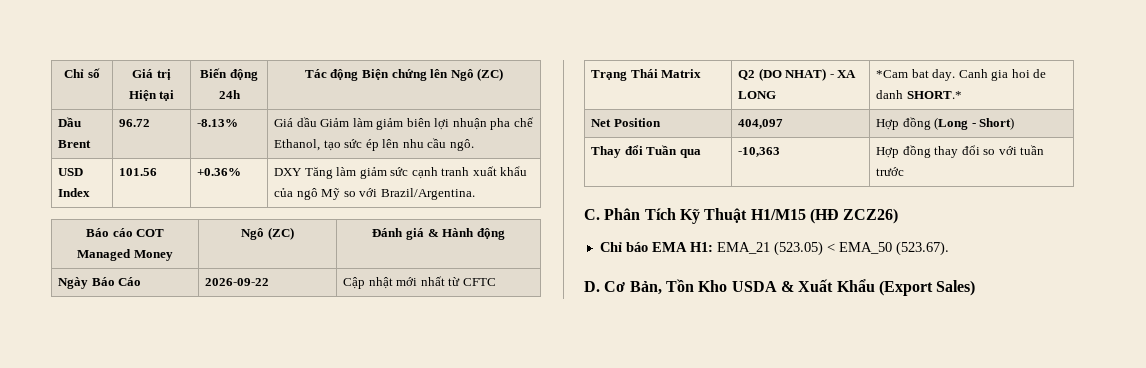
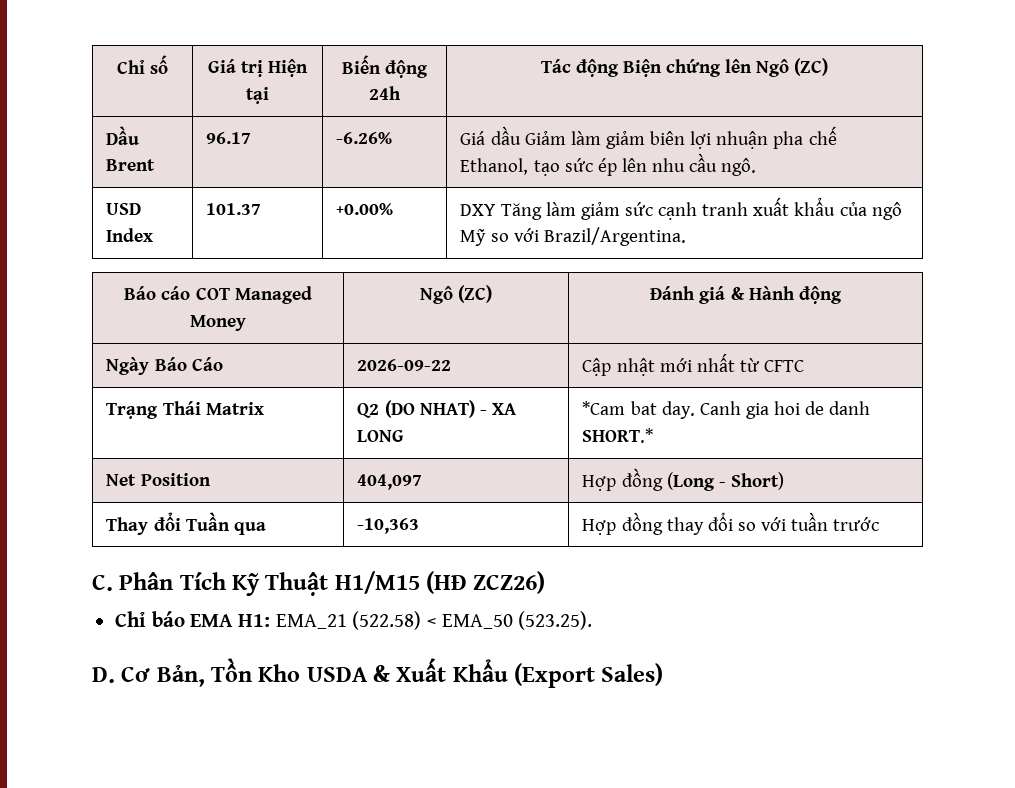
[119,119,151,127] [197,119,239,127] 96.72 | -8.13% -> [206,132,252,144] [336,132,393,144] 96.17 | -6.26%
[119,168,158,176] [197,168,242,176] 101.56 | +0.36% -> [206,203,262,215] [336,203,394,215] 101.37 | +0.00%
[773,241,823,256] (523.05) -> [352,611,422,630] (522.58)
[895,241,949,256] (523.67). -> [518,611,593,630] (523.25).

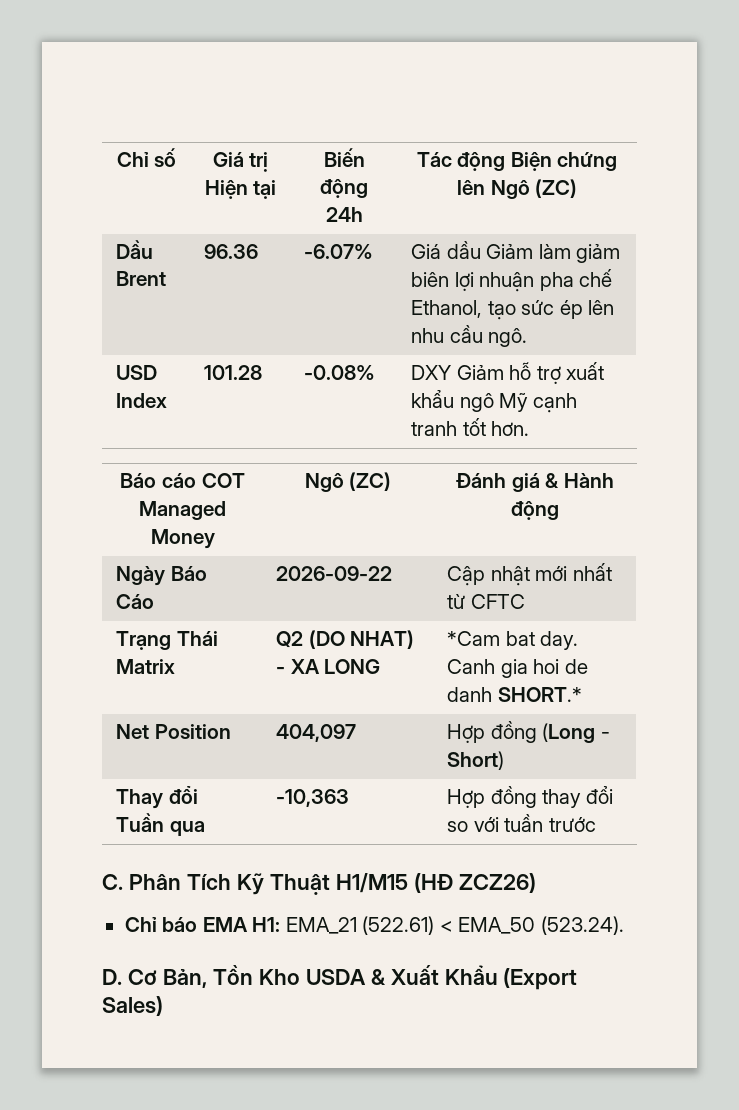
[206,132,252,144] [336,132,393,144] 96.17 | -6.26% -> [204,244,259,259] [304,244,374,259] 96.36 | -6.07%
[206,203,262,215] [336,203,394,215] 101.37 | +0.00% -> [204,365,263,380] [304,365,376,380] 101.28 | -0.08%
[500,197,902,220] [460,227,686,246] Tăng làm giảm sức cạnh tranh xuất khẩu của ngô Mỹ so với Brazil/Argentina. -> [456,362,605,384] [411,390,577,413] [411,418,530,436] Giảm hỗ trợ xuất khẩu ngô Mỹ cạnh tranh tốt hơn.
[352,611,422,630] (522.58) -> [362,916,435,935] (522.61)
[518,611,593,630] (523.25). -> [540,916,624,935] (523.24).

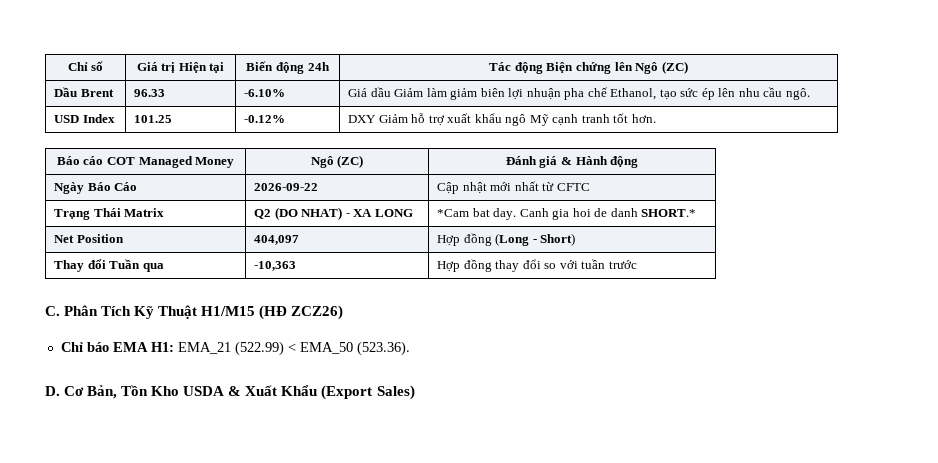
[204,244,259,259] [304,244,374,259] 96.36 | -6.07% -> [134,89,166,97] [244,89,286,97] 96.33 | -6.10%
[204,365,263,380] [304,365,376,380] 101.28 | -0.08% -> [134,115,173,123] [244,115,286,123] 101.25 | -0.12%
[362,916,435,935] (522.61) -> [234,341,284,356] (522.99)
[540,916,624,935] (523.24). -> [356,341,410,356] (523.36).

